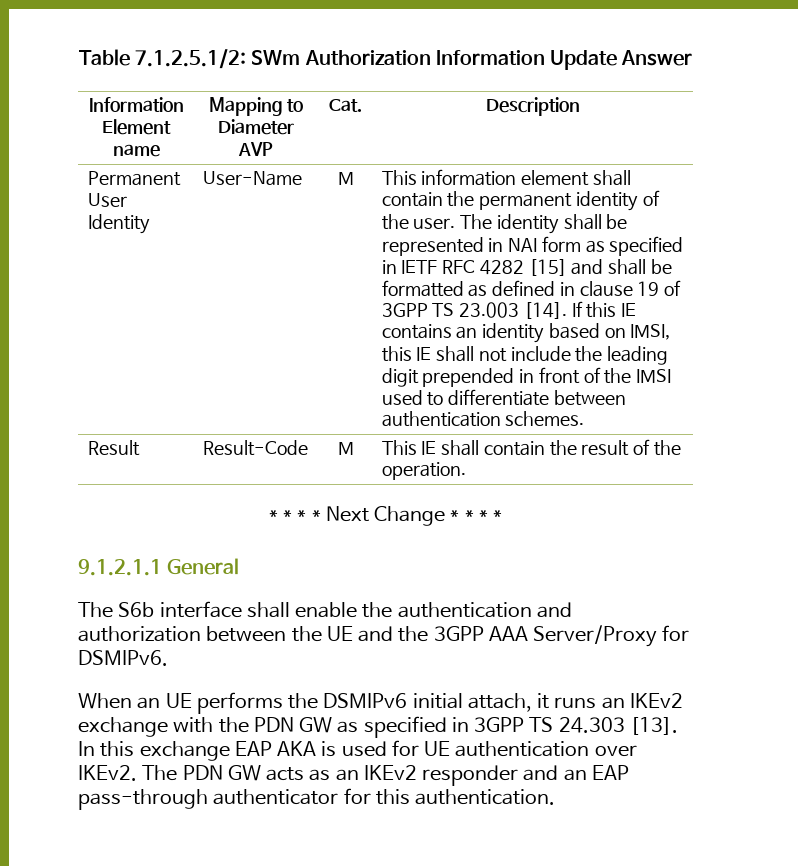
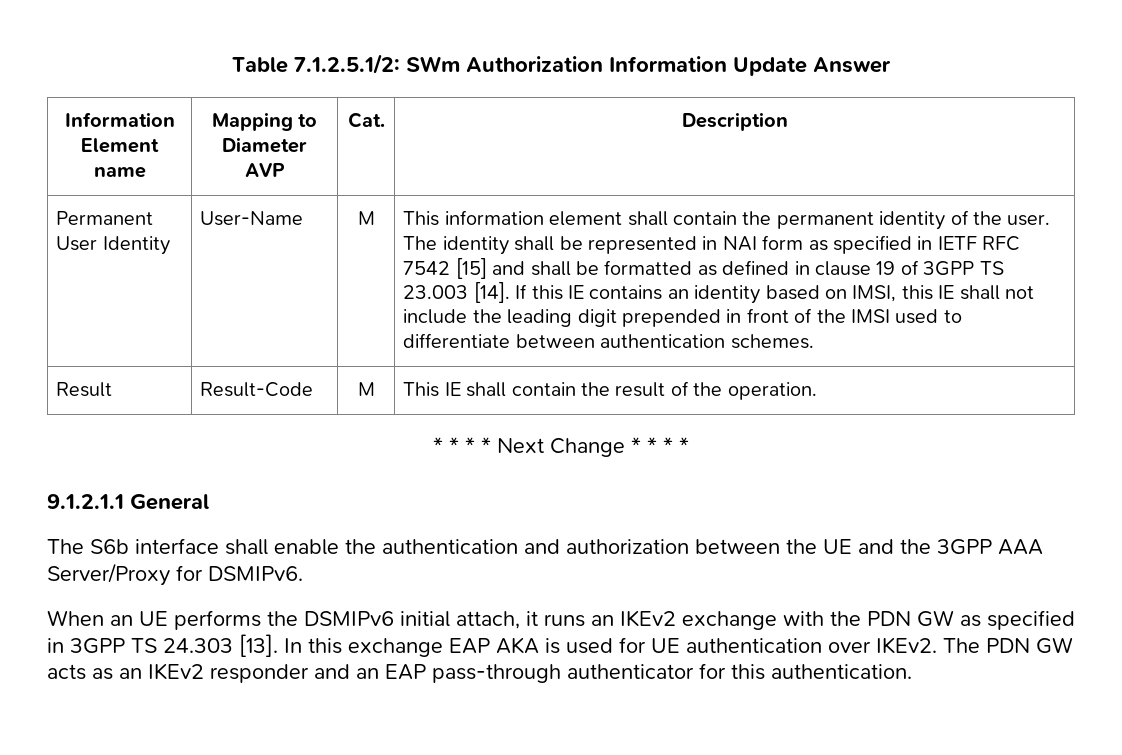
[479,260,524,275] 4282 -> [403,261,451,275] 7542

